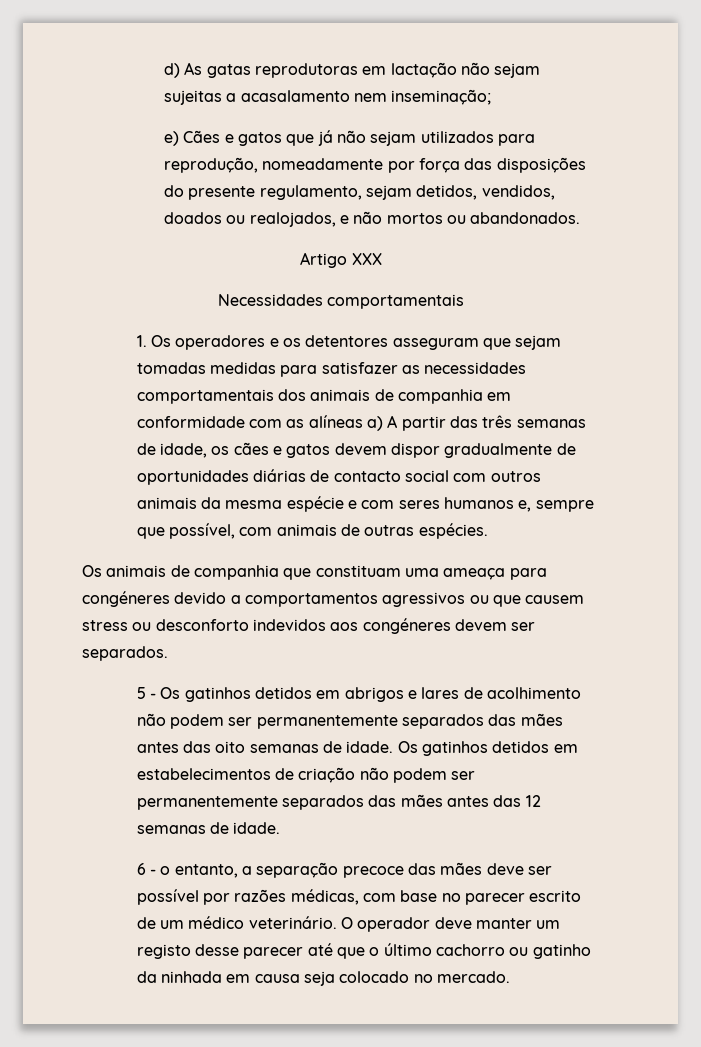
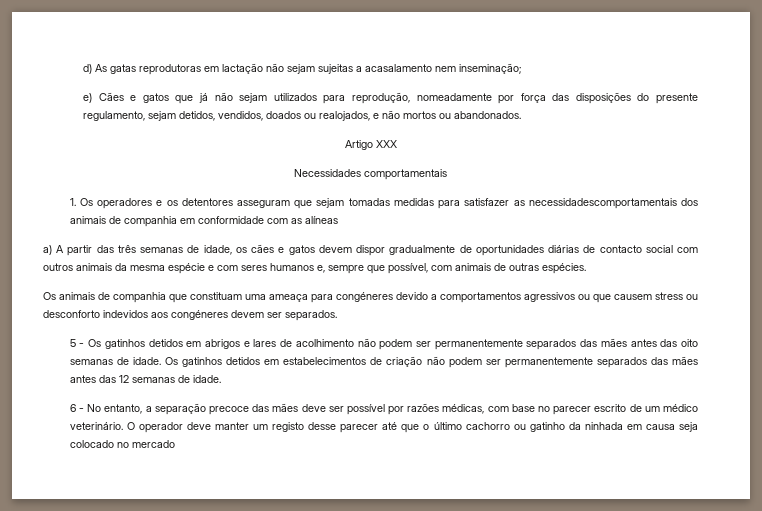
[424,362,527,374] [136,389,274,404] necessidades comportamentais -> [528,198,677,209] necessidadescomportamentais
(363, 421) none -> (338, 220) //
[160,866,171,875] o -> [87,404,102,412] No
[436,971,510,983] mercado. -> [131,440,175,448] mercado

